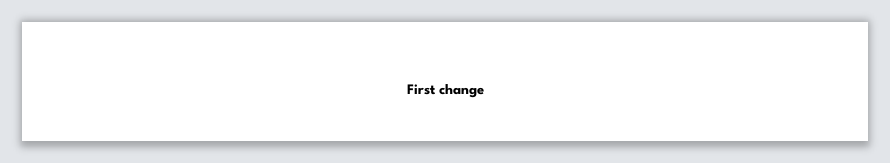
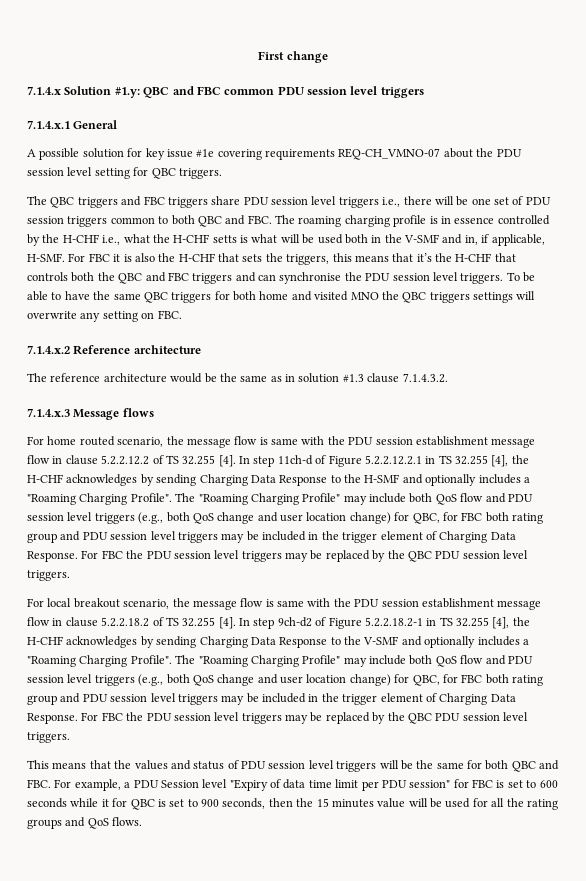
(484, 91) none -> [27,86,424,98] [27,120,118,129] [27,148,522,160] [27,167,222,179] [27,196,551,208] [27,215,550,227] [27,234,545,246] [27,253,516,265] [27,272,535,284] [27,291,536,303] [27,310,182,322] [27,345,201,355] [27,373,448,383] [27,408,154,420] [27,436,536,448] [27,455,529,467] [27,474,530,486] [27,493,533,505] [27,512,543,524] [27,531,516,543] [27,550,528,562] [27,570,70,581] [27,598,542,610] [27,617,530,629] [27,636,529,648] [27,655,533,667] [27,674,543,686] [27,693,516,705] [27,712,528,724] [27,732,70,743] [27,760,560,772] [27,779,558,791] [27,798,558,810] [27,817,143,829] // 7.1.4.x Solution #1.y: QBC and FBC common PDU session level triggers // 7.1.4.x.1 General // A possible solution for key issue #1e covering requirements REQ-CH_VMNO-07 about the PDU session level setting for QBC triggers. // The QBC triggers and FBC triggers share PDU session level triggers i.e., there will be one set of PDU session triggers common to both QBC and FBC. The roaming charging profile is in essence controlled by the H-CHF i.e., what the H-CHF setts is what will be used both in the V-SMF and in, if applicable, H-SMF. For FBC it is also the H-CHF that sets the triggers, this means that it’s the H-CHF that controls both the QBC and FBC triggers and can synchronise the PDU session level triggers. To be able to have the same QBC triggers for both home and visited MNO the QBC triggers settings will overwrite any setting on FBC. // 7.1.4.x.2 Reference architecture // The reference architecture would be the same as in solution #1.3 clause 7.1.4.3.2. // 7.1.4.x.3 Message flows // For home routed scenario, the message flow is same with the PDU session establishment message flow in clause 5.2.2.12.2 of TS 32.255 [4]. In step 11ch-d of Figure 5.2.2.12.2.1 in TS 32.255 [4], the H-CHF acknowledges by sending Charging Data Response to the H-SMF and optionally includes a "Roaming Charging Profile". The "Roaming Charging Profile" may include both QoS flow and PDU session level triggers (e.g., both QoS change and user location change) for QBC, for FBC both rating group and PDU session level triggers may be included in the trigger element of Charging Data Response. For FBC the PDU session level triggers may be replaced by the QBC PDU session level triggers. // For local breakout scenario, the message flow is same with the PDU session establishment message flow in clause 5.2.2.18.2 of TS 32.255 [4]. In step 9ch-d2 of Figure 5.2.2.18.2-1 in TS 32.255 [4], the H-CHF acknowledges by sending Charging Data Response to the V-SMF and optionally includes a "Roaming Charging Profile". The "Roaming Charging Profile" may include both QoS flow and PDU session level triggers (e.g., both QoS change and user location change) for QBC, for FBC both rating group and PDU session level triggers may be included in the trigger element of Charging Data Response. For FBC the PDU session level triggers may be replaced by the QBC PDU session level triggers. // This means that the values and status of PDU session level triggers will be the same for both QBC and FBC. For example, a PDU Session level "Expiry of data time limit per PDU session" for FBC is set to 600 seconds while it for QBC is set to 900 seconds, then the 15 minutes value will be used for all the rating groups and QoS flows.

